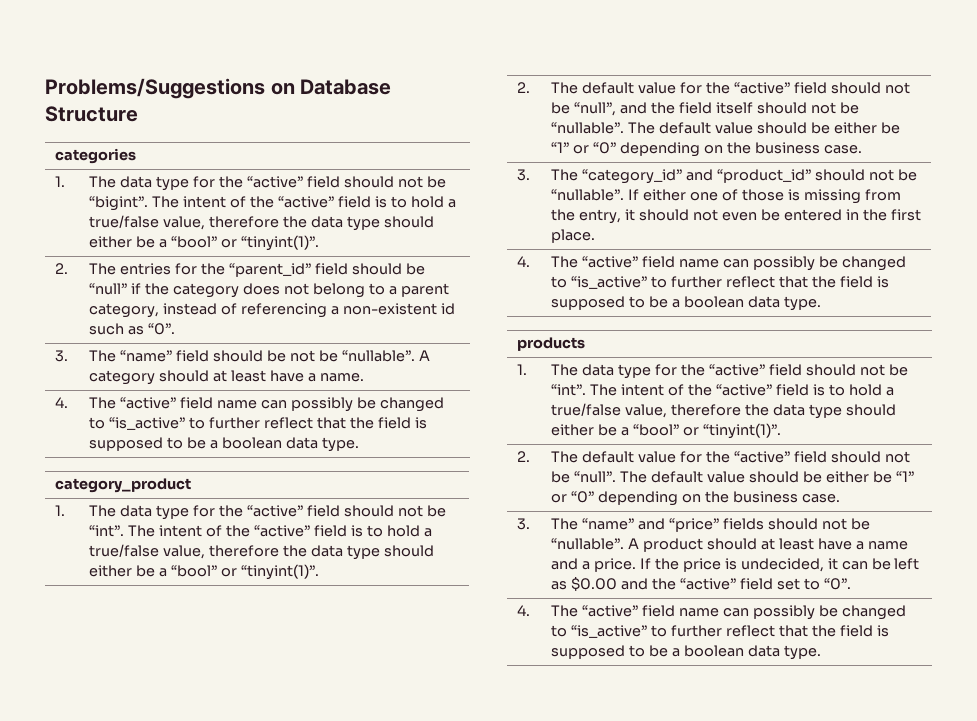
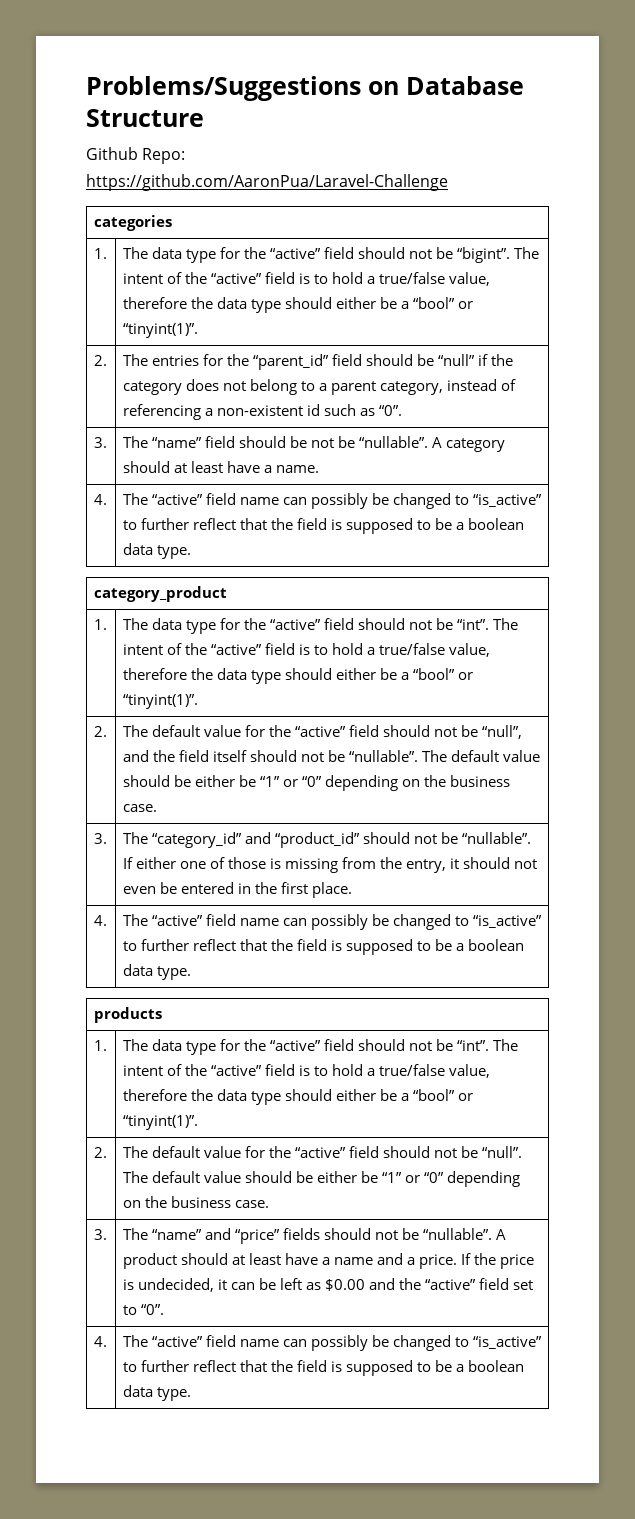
(138, 114) none -> [86,147,186,164] [86,174,448,191] // Github Repo: https://github.com/AaronPua/Laravel-Challenge

